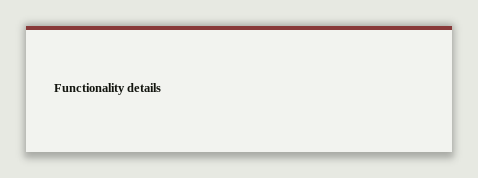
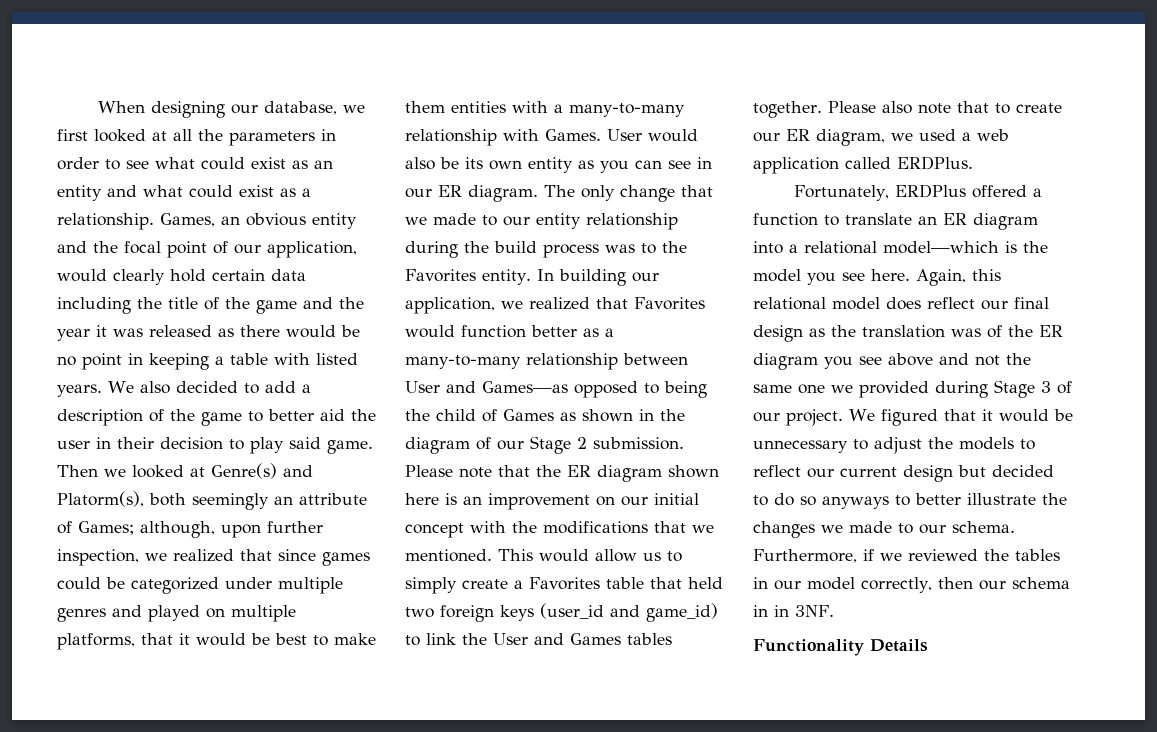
[54,83,162,95] Functionality details -> [97,101,365,118] [57,129,336,146] [57,157,333,170] [57,185,311,201] [57,213,357,230] [57,241,357,258] [57,269,306,285] [57,297,364,314] [57,325,360,341] [57,353,358,370] [57,381,311,397] [57,409,376,426] [57,437,373,454] [57,463,313,479] [57,491,367,510] [57,521,323,538] [57,549,370,566] [57,577,343,594] [57,605,296,622] [57,633,376,650] [405,101,685,117] [405,129,698,146] [405,157,712,173] [405,185,713,202] [405,213,678,230] [405,241,687,258] [405,269,659,286] [405,297,705,314] [405,325,614,338] [405,353,688,370] [405,381,707,398] [405,409,685,422] [405,436,684,454] [405,465,719,482] [405,493,699,510] [405,521,714,538] [405,549,682,562] [405,577,723,594] [405,603,718,622] [405,633,672,646] [753,101,1062,118] [753,129,1009,146] [753,156,973,174] [793,184,1042,201] [753,213,1038,230] [753,241,1048,254] [753,269,1001,286] [753,297,1049,310] [753,325,1063,342] [753,353,1031,370] [753,380,1072,398] [753,409,1073,426] [753,437,1035,454] [753,465,1054,482] [753,493,1067,509] [753,521,1015,538] [753,549,1060,563] [753,577,1070,593] [753,605,834,617] [753,639,928,656] When designing our database, we first looked at all the parameters in order to see what could exist as an entity and what could exist as a relationship. Games, an obvious entity and the focal point of our application, would clearly hold certain data including the title of the game and the year it was released as there would be no point in keeping a table with listed years. We also decided to add a description of the game to better aid the user in their decision to play said game. Then we looked at Genre(s) and Platorm(s), both seemingly an attribute of Games; although, upon further inspection, we realized that since games could be categorized under multiple genres and played on multiple platforms, that it would be best to make them entities with a many-to-many relationship with Games. User would also be its own entity as you can see in our ER diagram. The only change that we made to our entity relationship during the build process was to the Favorites entity. In building our application, we realized that Favorites would function better as a many-to-many relationship between User and Games—as opposed to being the child of Games as shown in the diagram of our Stage 2 submission. Please note that the ER diagram shown here is an improvement on our initial concept with the modifications that we mentioned. This would allow us to simply create a Favorites table that held two foreign keys (user_id and game_id) to link the User and Games tables together. Please also note that to create our ER diagram, we used a web application called ERDPlus. // Fortunately, ERDPlus offered a function to translate an ER diagram into a relational model—which is the model you see here. Again, this relational model does reflect our final design as the translation was of the ER diagram you see above and not the same one we provided during Stage 3 of our project. We figured that it would be unnecessary to adjust the models to reflect our current design but decided to do so anyways to better illustrate the changes we made to our schema. Furthermore, if we reviewed the tables in our model correctly, then our schema in in 3NF. // Functionality Details

